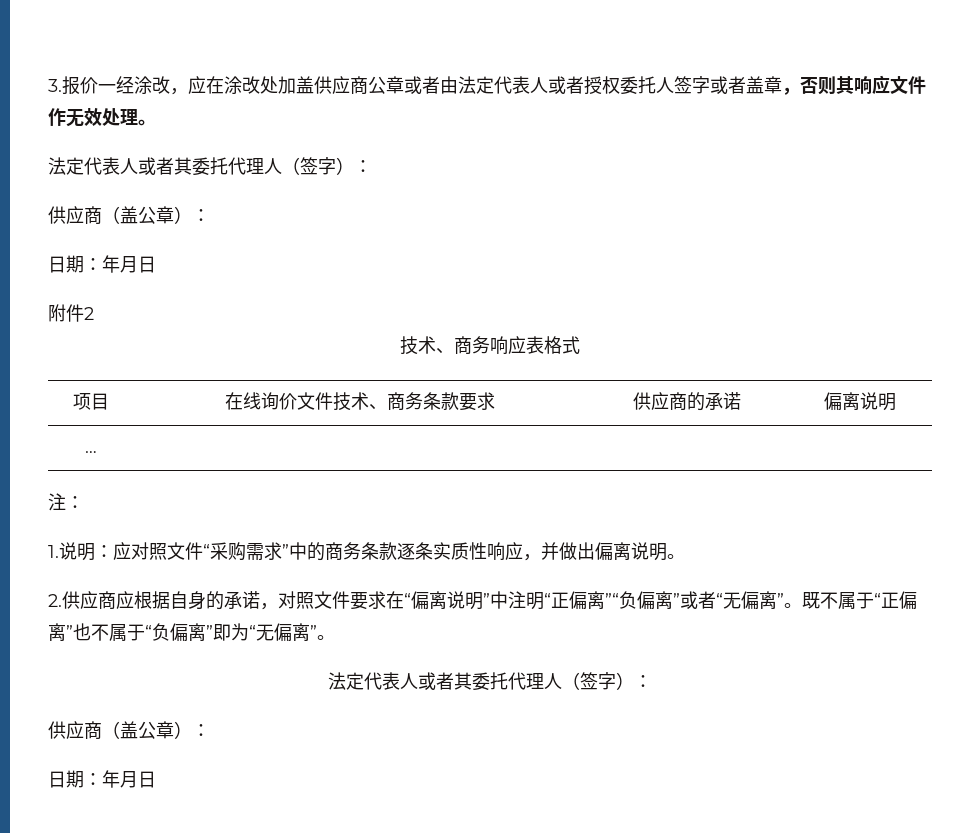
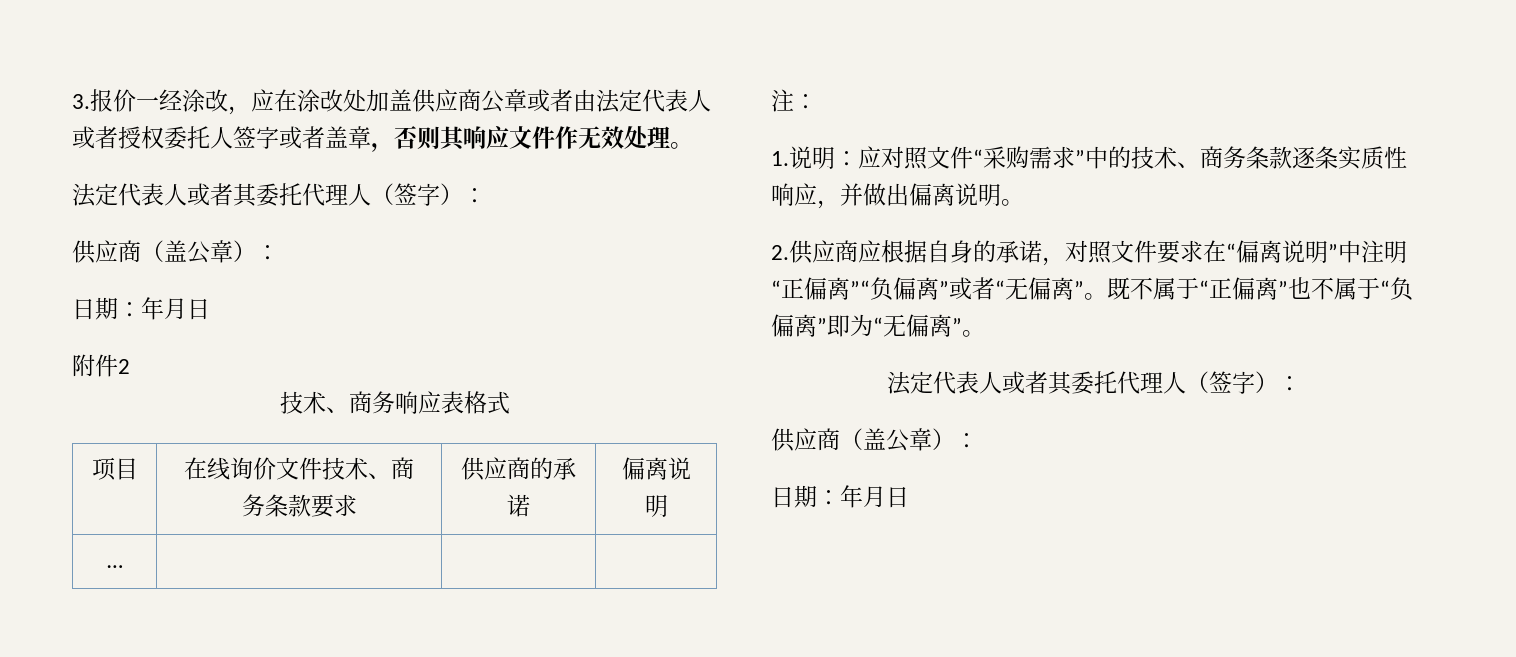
(325, 551) none -> [1131,146,1200,169] 技术、

